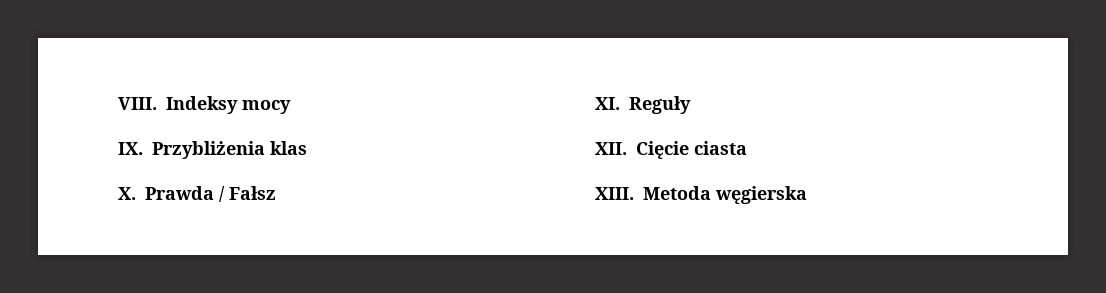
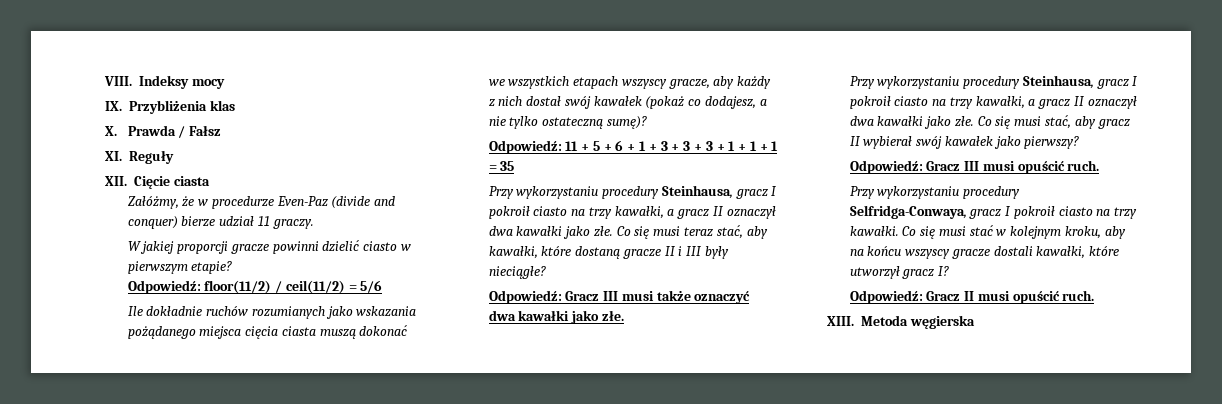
(748, 148) none -> [127,196,396,209] [127,216,314,229] [127,240,412,254] [127,261,233,274] [127,280,383,294] [127,306,417,319] [127,325,408,339] [488,76,772,89] [488,96,767,109] [488,116,647,129] [488,140,779,154] [488,161,515,171] [488,185,778,199] [488,206,776,219] [488,225,768,239] [488,246,730,259] [488,266,546,279] [488,290,751,304] [488,310,624,324] [849,75,1139,89] [849,96,1137,109] [849,115,1130,129] [849,136,1080,149] [849,160,1100,174] [849,186,1021,199] [849,205,1138,219] [849,225,1126,239] [849,246,1120,259] [849,266,950,279] [849,290,1095,304] // Załóżmy, że w procedurze Even-Paz (divide and conquer) bierze udział 11 graczy. // W jakiej proporcji gracze powinni dzielić ciasto w pierwszym etapie? // Odpowiedź: floor(11/2) / ceil(11/2) = 5/6 // Ile dokładnie ruchów rozumianych jako wskazania pożądanego miejsca cięcia ciasta muszą dokonać we wszystkich etapach wszyscy gracze, aby każdy z nich dostał swój kawałek (pokaż co dodajesz, a nie tylko ostateczną sumę)? // Odpowiedź: 11 + 5 + 6 + 1 + 3 + 3 + 3 + 1 + 1 + 1 = 35 // Przy wykorzystaniu procedury Steinhausa, gracz I pokroił ciasto na trzy kawałki, a gracz II oznaczył dwa kawałki jako złe. Co się musi teraz stać, aby kawałki, które dostaną gracze II i III były nieciągłe? // Odpowiedź: Gracz III musi także oznaczyć dwa kawałki jako złe. // Przy wykorzystaniu procedury Steinhausa, gracz I pokroił ciasto na trzy kawałki, a gracz II oznaczył dwa kawałki jako złe. Co się musi stać, aby gracz II wybierał swój kawałek jako pierwszy? // Odpowiedź: Gracz III musi opuścić ruch. // Przy wykorzystaniu procedury Selfridga-Conwaya, gracz I pokroił ciasto na trzy kawałki. Co się musi stać w kolejnym kroku, aby na końcu wszyscy gracze dostali kawałki, które utworzył gracz I? // Odpowiedź: Gracz II musi opuścić ruch.

